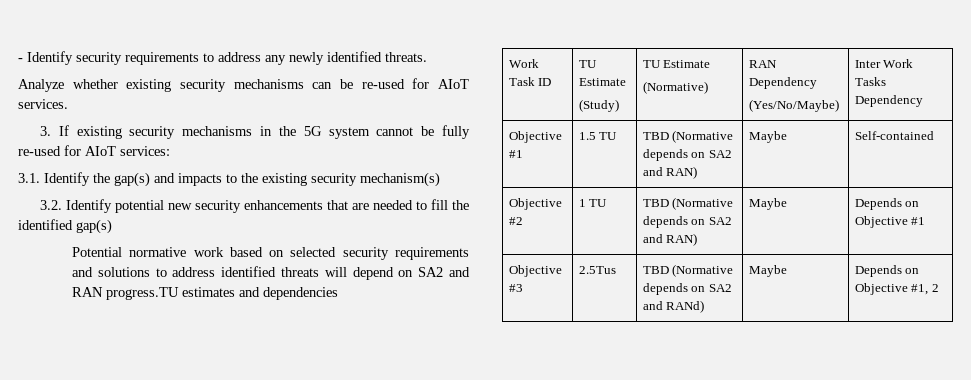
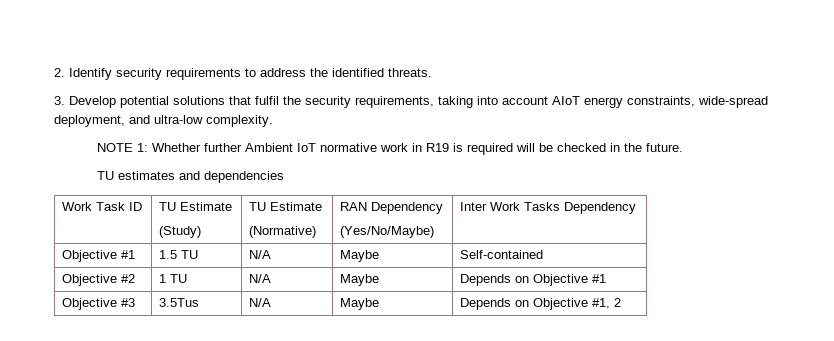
[18,58,23,62] - -> [54,68,65,77] 2.
[265,52,324,65] any newly -> [310,68,328,77] the
[18,78,470,92] [18,99,68,109] [39,125,471,139] [18,145,170,156] [18,172,440,187] [39,199,469,213] [18,219,112,234] [71,247,470,260] [71,266,470,280] [71,287,179,300] Analyze whether existing security mechanisms can be re-used for AIoT services. // 3. If existing security mechanisms in the 5G system cannot be fully re-used for AIoT services: // 3.1. Identify the gap(s) and impacts to the existing security mechanism(s) // 3.2. Identify potential new security enhancements that are needed to fill the identified gap(s) // Potential normative work based on selected security requirements and solutions to address identified threats will depend on SA2 and RAN progress.TU -> [54,96,768,108] [54,115,273,127] [97,143,684,155] [97,171,115,180] 3. Develop potential solutions that fulfil the security requirements, taking into account AIoT energy constraints, wide-spread deployment, and ultra-low complexity. // NOTE 1: Whether further Ambient IoT normative work in R19 is required will be checked in the future. // TU
[642,130,734,143] [642,149,732,161] [642,166,698,179] TBD (Normative depends on SA2 and RAN) -> [248,250,271,259] N/A
[642,197,734,210] [642,216,732,228] [642,233,698,246] TBD (Normative depends on SA2 and RAN) -> [248,274,271,283] N/A
[578,266,616,274] [642,264,734,277] [642,283,732,295] [642,300,705,313] 2.5Tus | TBD (Normative depends on SA2 and RANd) -> [158,298,199,307] [248,298,271,307] 3.5Tus | N/A

